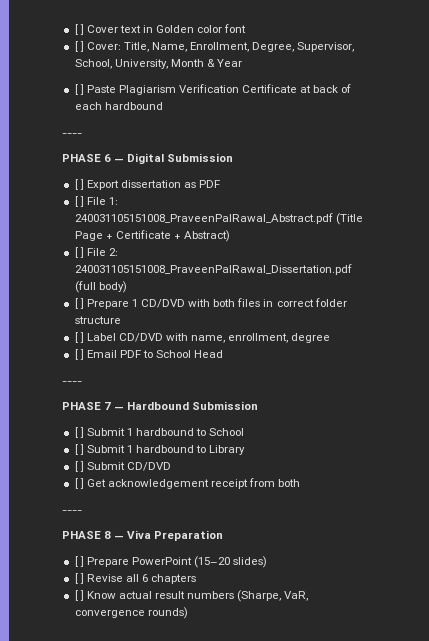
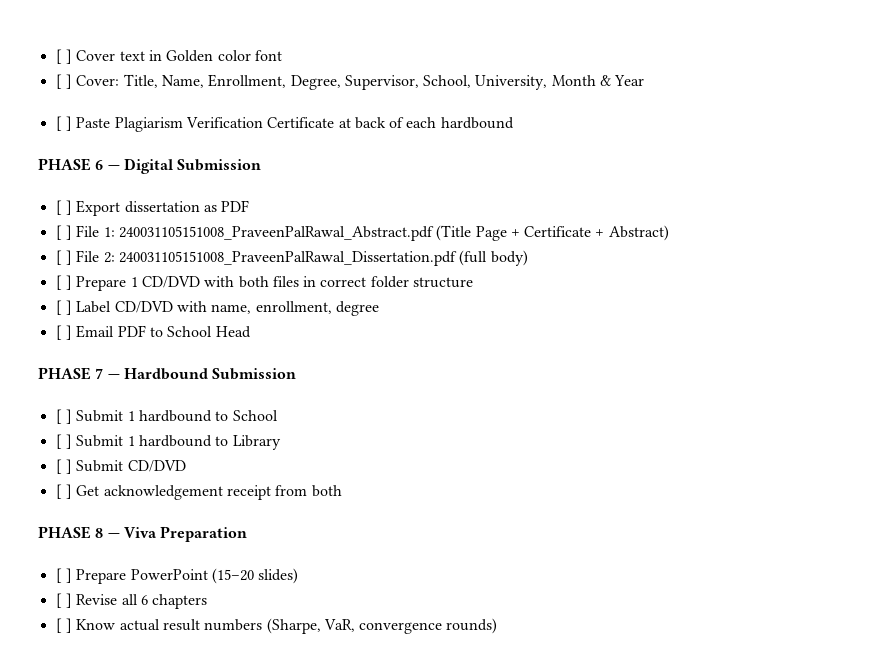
[62,133,82,136] // ---- -> (514, 123) none
[62,381,82,384] // ---- -> (251, 332) none
[62,510,82,513] // ---- -> (342, 491) none

